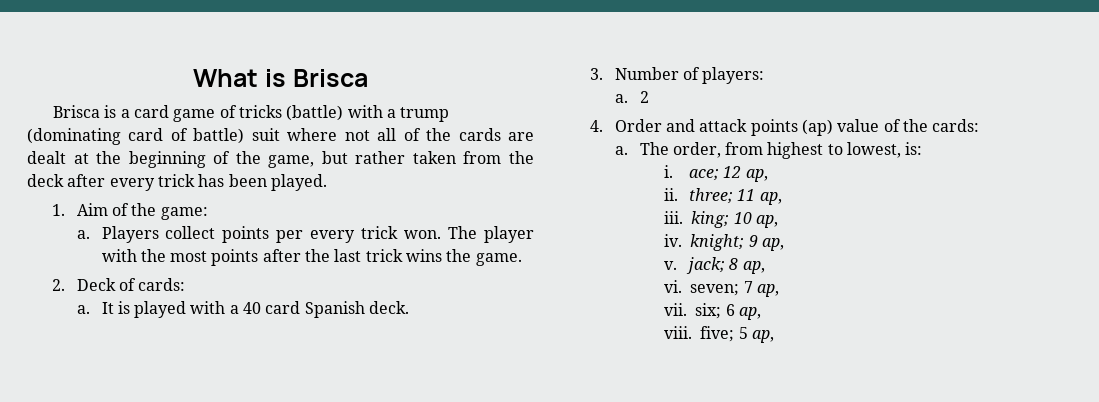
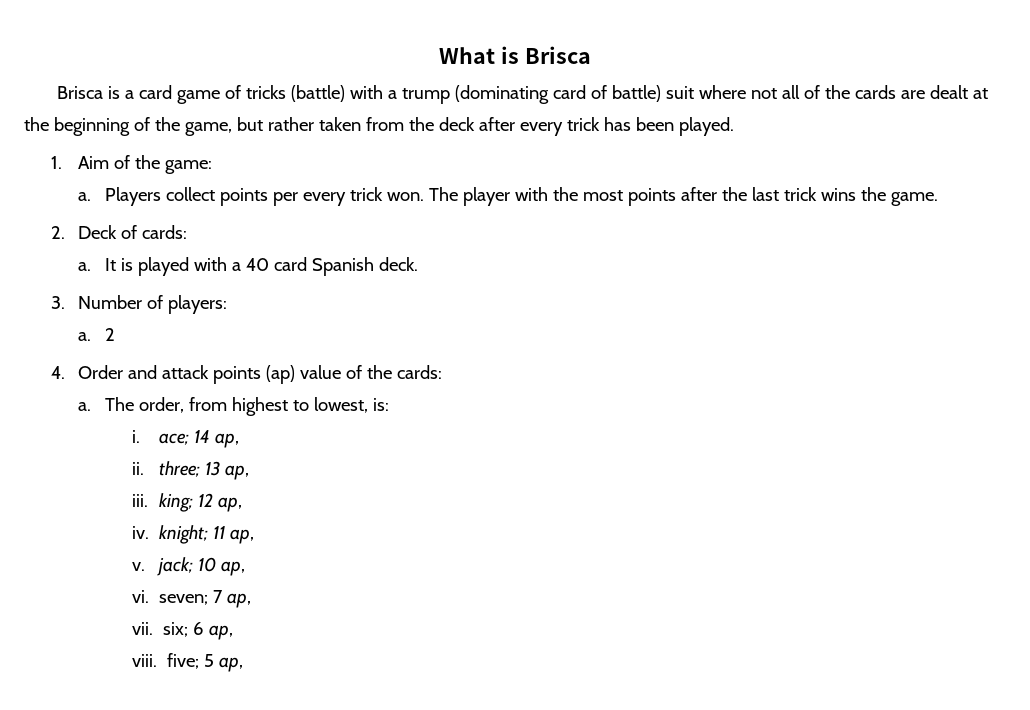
(720, 175) none -> [194,430,240,448] [132,461,250,480] [132,493,194,512] 14 ap, // ii. three; 13 ap, // iii. king;
[664,188,734,204] ii. three; -> [132,525,209,544] iv. knight;
[664,211,730,228] iii. king; -> [132,557,194,576] v. jack;
[664,234,784,251] [664,257,765,274] // iv. knight; 9 ap, // v. jack; 8 ap, -> (246, 568) none

